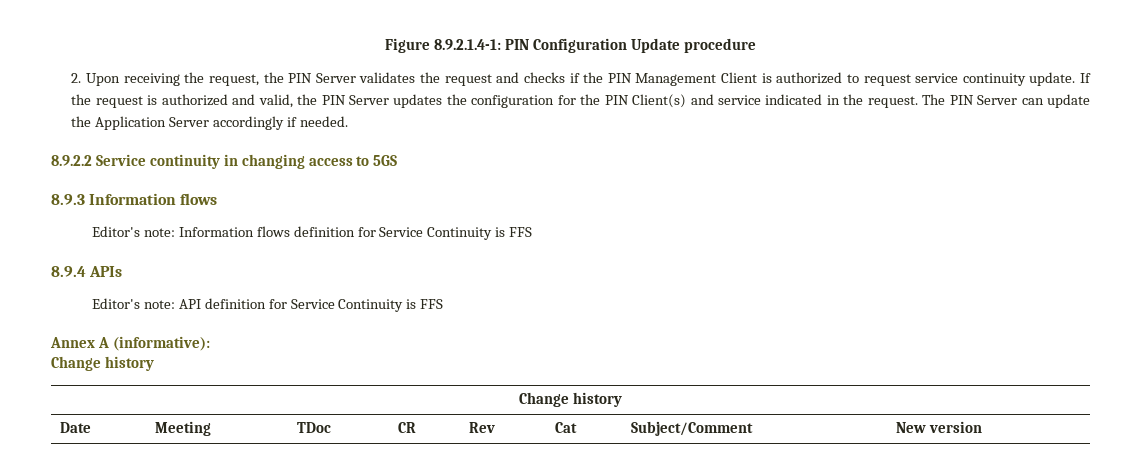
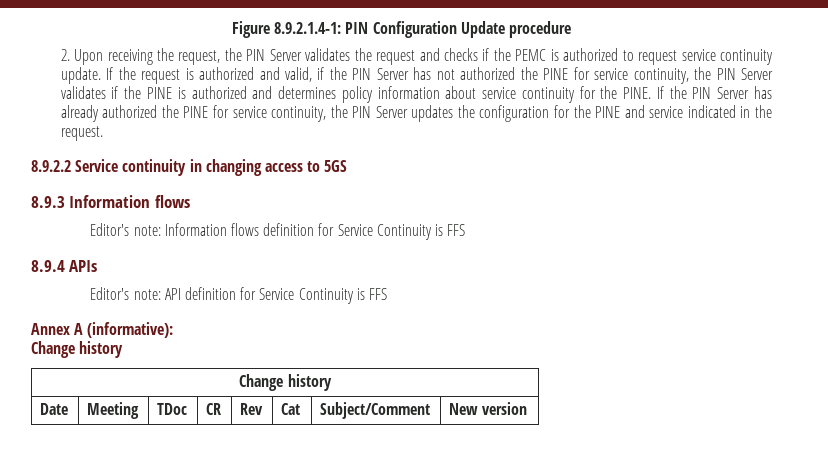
[607,72,758,86] PIN Management Client -> [515,49,547,61] PEMC
(293, 101) none -> [317,67,773,84] [60,86,773,103] [60,105,327,122] if the PIN Server has not authorized the PINE for service continuity, the PIN Server validates if the PINE is authorized and determines policy information about service continuity for the PINE. If the PIN Server has already authorized the PINE for service continuity,
[604,94,687,108] PIN Client(s) -> [595,106,621,118] PINE
[922,94,1090,108] [71,116,349,130] The PIN Server can update the Application Server accordingly if needed. -> (103, 133) none

